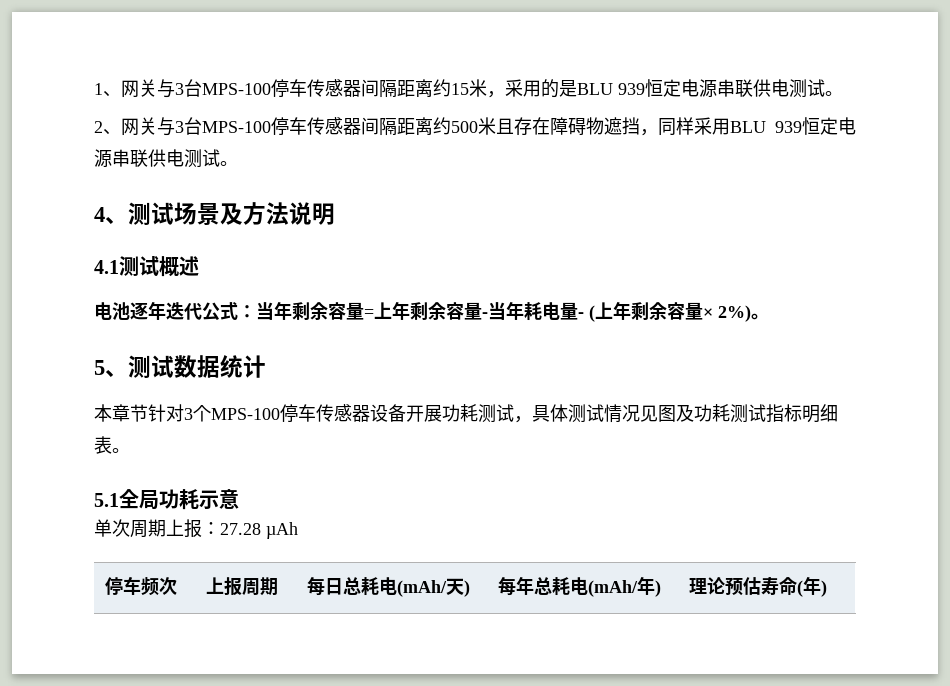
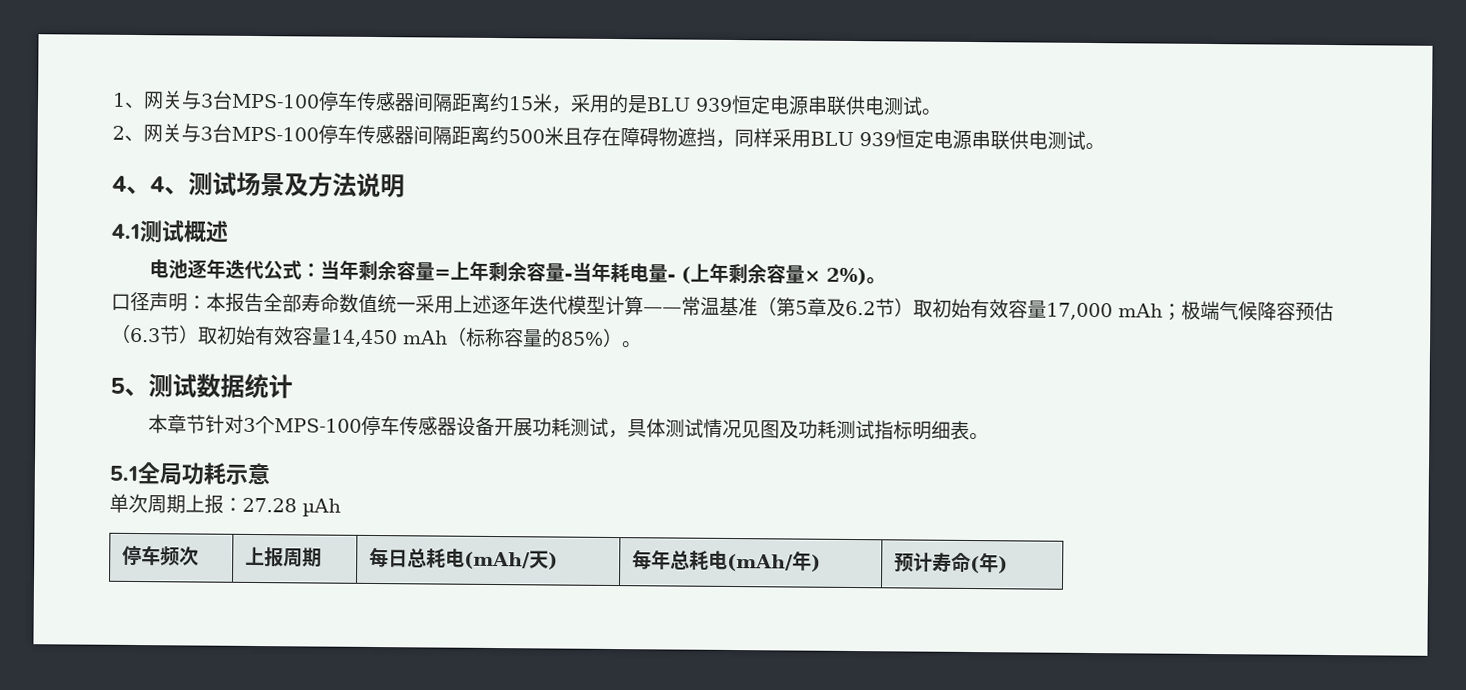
(128, 220) none -> [150,176,189,195] 4、
(769, 316) none -> [111,291,1334,322] [110,324,642,349] // 口径声明：本报告全部寿命数值统一采用上述逐年迭代模型计算——常温基准（第5章及6.2节）取初始有效容量17,000 mAh；极端气候降容预估（6.3节）取初始有效容量14,450 mAh（标称容量的85%）。
[688,577,761,596] 理论预估 -> [894,552,934,573] 预计

